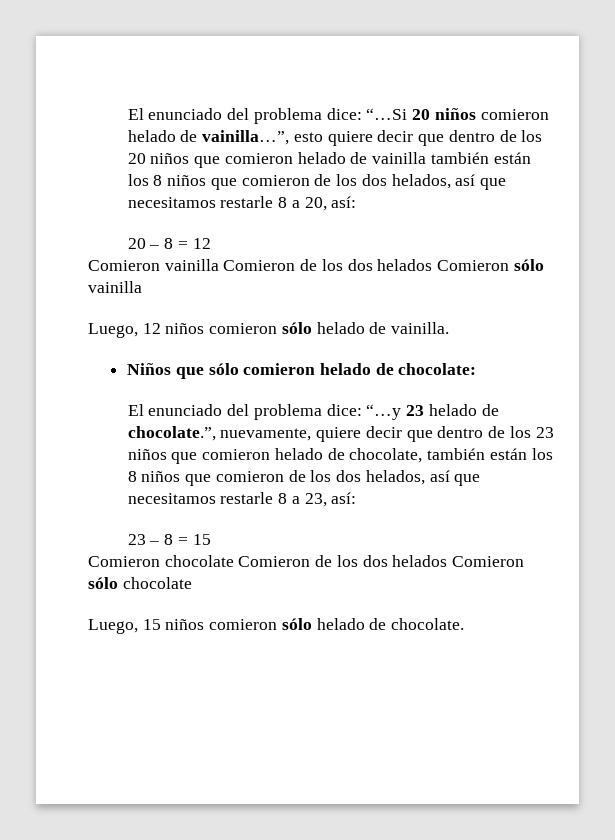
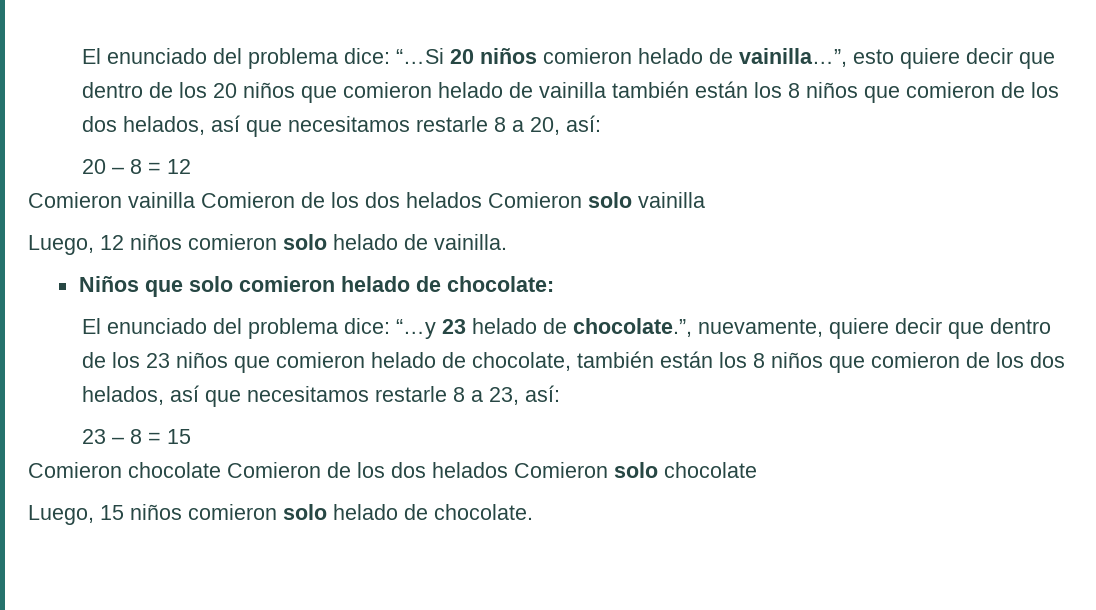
[513,259,544,271] sólo -> [588,192,632,208] solo
[281,322,312,334] sólo -> [283,234,327,250] solo
[208,363,239,375] sólo -> [188,276,233,292] solo
[88,577,118,589] sólo -> [614,462,658,478] solo
[281,618,312,630] sólo -> [283,504,327,520] solo

